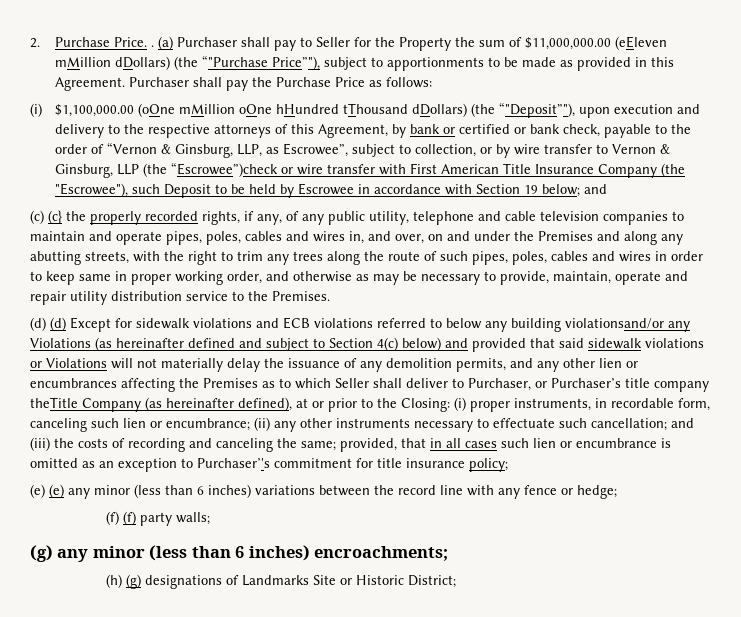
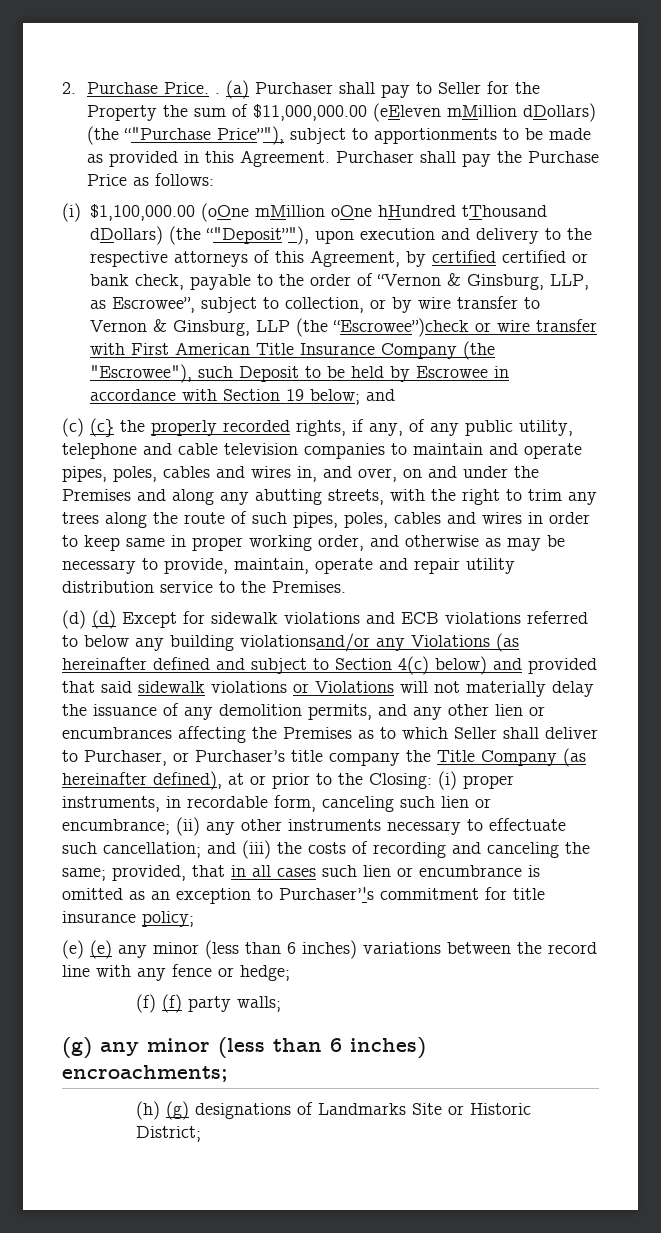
[410,124,456,134] bank or -> [431,250,496,263] certified
[30,397,78,408] theTitle -> [406,750,475,762] the Title

